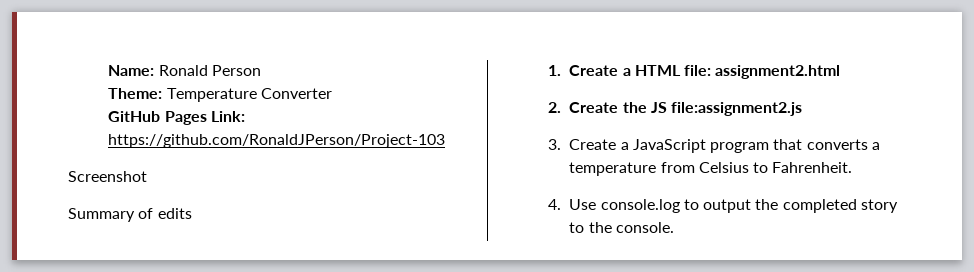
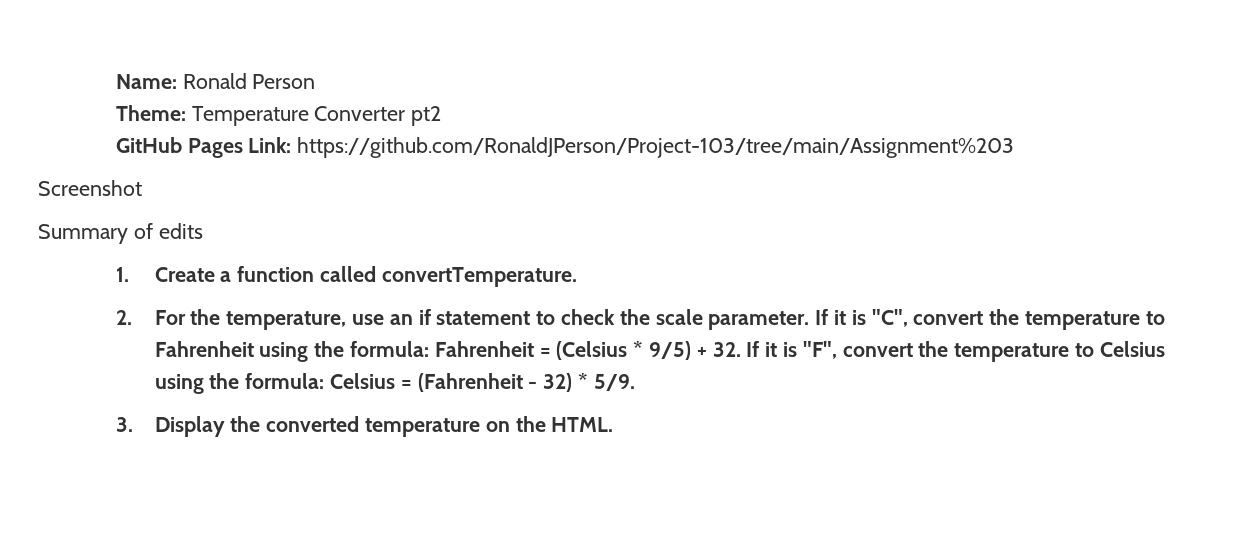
(332, 93) none -> [411,106,442,126] pt2
[108,134,446,148] https://github.com/RonaldJPerson/Project-103 -> [297,137,1015,158] https://github.com/RonaldJPerson/Project-103/tree/main/Assignment%203
[634,65,841,79] [548,102,803,116] [548,139,881,153] [569,162,853,176] [548,199,899,213] [569,222,674,233] HTML file: assignment2.html // 2. Create the JS file:assignment2.js // 3. Create a JavaScript program that converts a temperature from Celsius to Fahrenheit. // 4. Use console.log to output the completed story to the console. -> [237,266,577,287] [115,309,1165,330] [154,341,1165,362] [154,373,635,394] [115,416,614,437] function called convertTemperature. // 2. For the temperature, use an if statement to check the scale parameter. If it is "C", convert the temperature to Fahrenheit using the formula: Fahrenheit = (Celsius * 9/5) + 32. If it is "F", convert the temperature to Celsius using the formula: Celsius = (Fahrenheit - 32) * 5/9. // 3. Display the converted temperature on the HTML.

